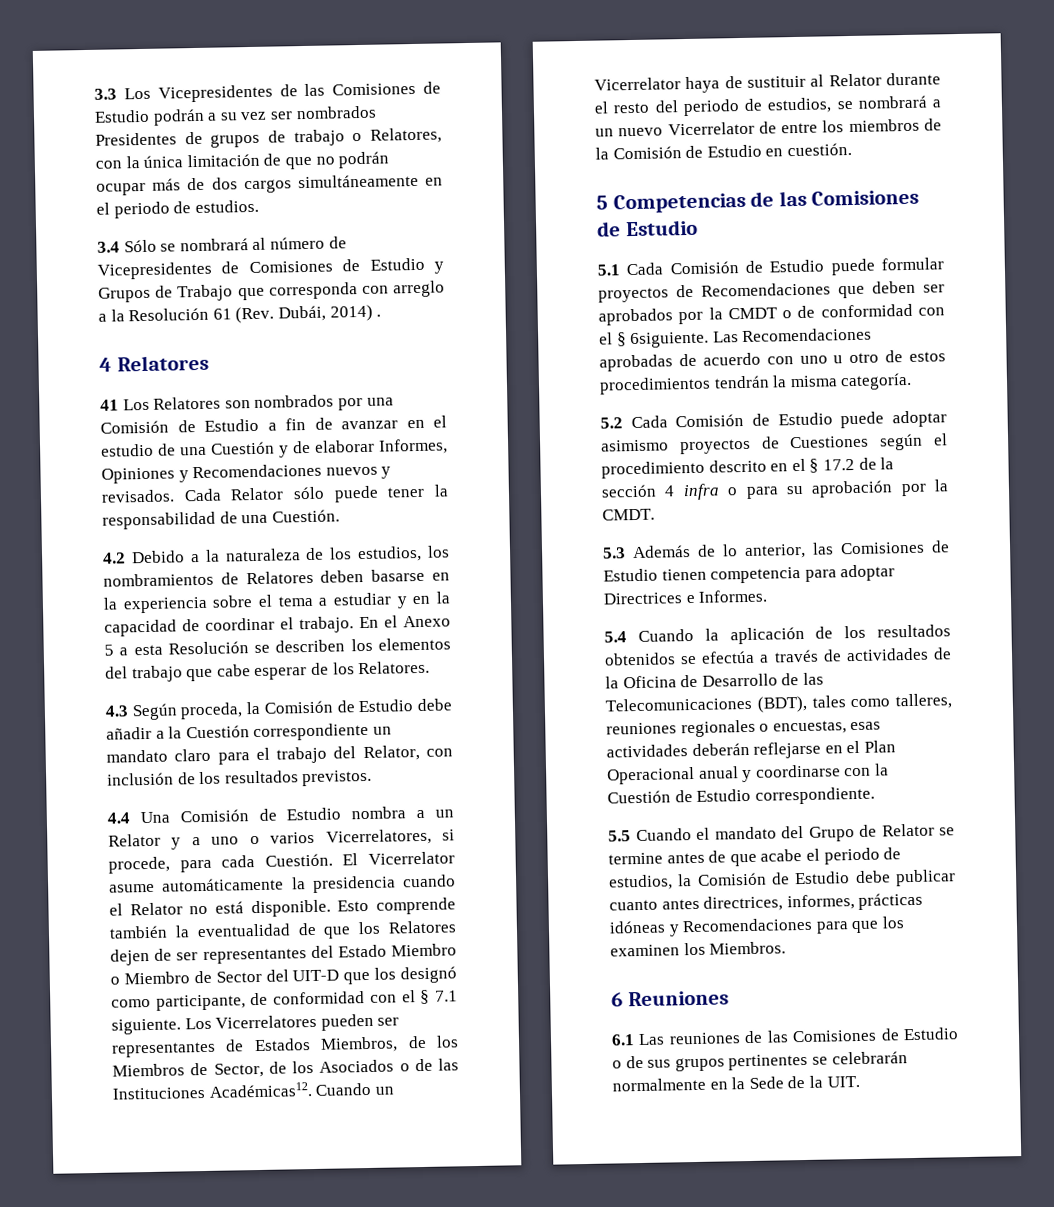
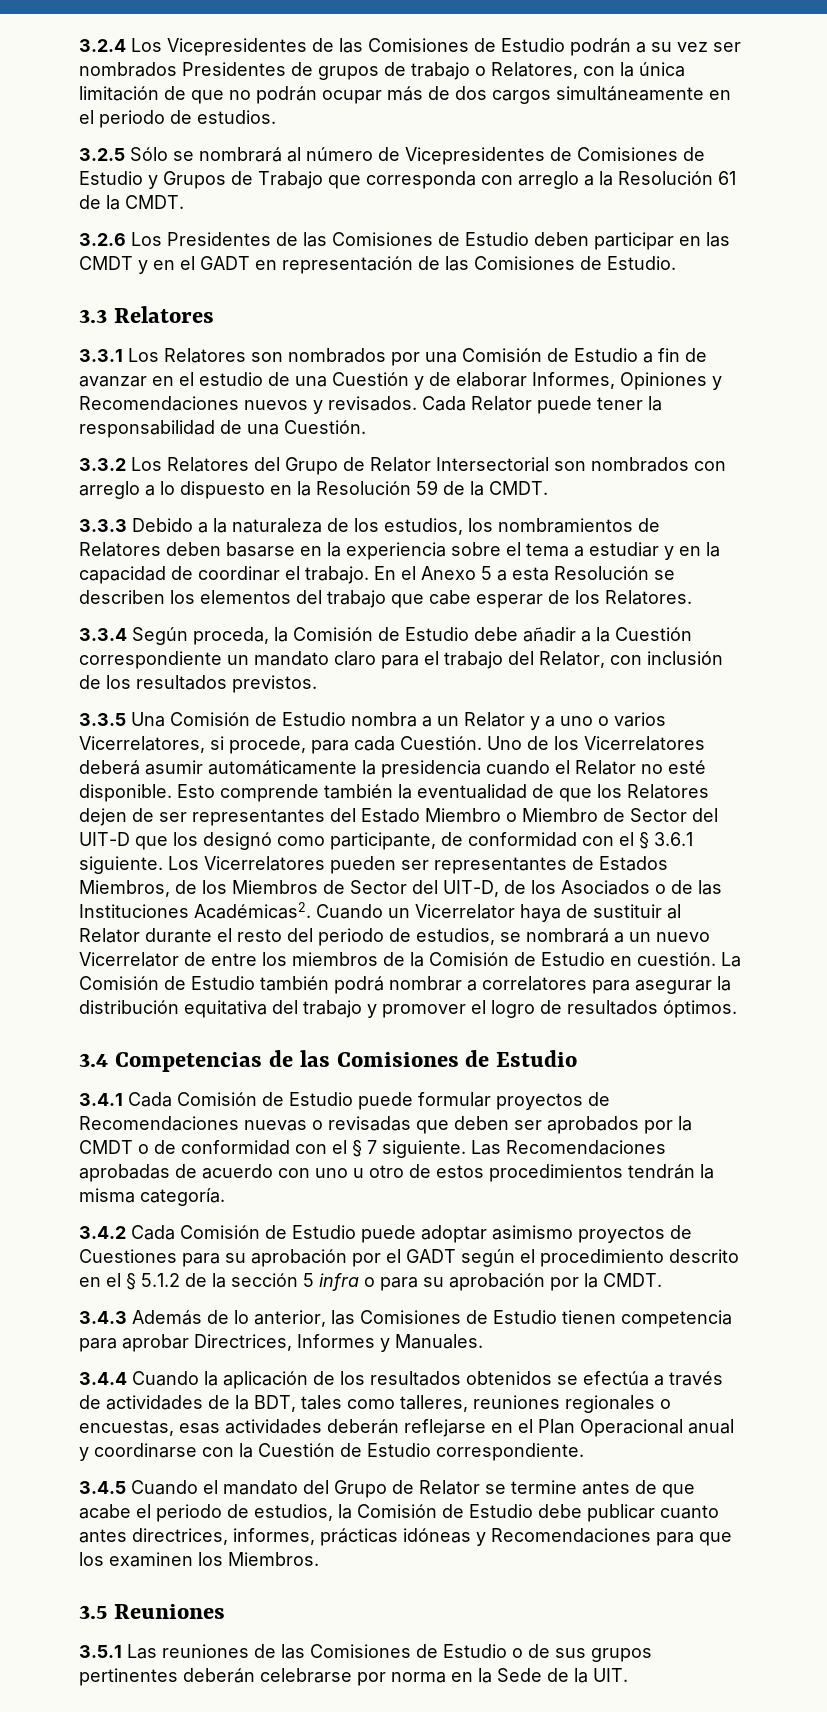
[94,88,117,100] 3.3 -> [79,39,126,52] 3.2.4
[97,241,120,253] 3.4 -> [79,148,125,161] 3.2.5
[235,304,382,324] [99,357,112,372] (Rev. Dubái, 2014) . // 4 -> [79,195,184,210] [79,232,730,250] [79,256,676,274] [79,309,107,323] de la CMDT. // 3.2.6 Los Presidentes de las Comisiones de Estudio deben participar en las CMDT y en el GADT en representación de las Comisiones de Estudio. // 3.3
[100,399,119,411] 41 -> [79,349,123,362] 3.3.1
[293,486,325,500] sólo -> (532, 403) none
[102,552,126,564] 4.2 -> [79,457,726,475] [79,480,548,499] [79,519,127,532] 3.3.2 Los Relatores del Grupo de Relator Intersectorial son nombrados con arreglo a lo dispuesto en la Resolución 59 de la CMDT. // 3.3.3
[105,705,129,717] 4.3 -> [79,628,127,641] 3.3.4
[107,812,130,824] 4.4 -> [79,713,126,726] 3.3.5
[342,851,455,866] [109,883,155,893] El Vicerrelator asume -> [487,736,705,751] [79,760,203,775] Uno de los Vicerrelatores deberá asumir
[214,901,244,914] está -> [668,760,706,774] esté
[435,990,459,1002] 7.1 -> [654,832,693,846] 3.6.1
[213,1062,264,1078] Sector, -> [350,880,499,897] Sector del UIT-D,
[208,1082,312,1098] Académicas12. -> [194,902,311,919] Académicas2.
[596,195,608,210] // 5 -> [721,952,741,967] [79,976,731,994] [79,1000,737,1018] [79,1053,108,1067] La Comisión de Estudio también podrá nombrar a correlatores para asegurar la distribución equitativa del trabajo y promover el logro de resultados óptimos. // 3.4
[597,264,621,276] 5.1 -> [79,1093,123,1106] 3.4.1
(831, 289) none -> [244,1116,411,1131] nuevas o revisadas
[630,331,710,349] 6siguiente. -> [367,1140,466,1158] 7 siguiente.
[600,417,623,429] 5.2 -> [79,1226,126,1239] 3.4.2
(870, 442) none -> [182,1249,456,1267] para su aprobación por el GADT
[822,458,855,471] 17.2 -> [141,1273,180,1287] 5.1.2
[664,485,676,497] 4 -> [303,1273,314,1287] 5
[602,547,626,559] 5.3 -> [79,1311,127,1324] 3.4.3
[840,564,896,582] [603,589,769,605] [604,631,627,643] adoptar Directrices e Informes. // 5.4 -> [122,1334,483,1352] [79,1372,127,1385] aprobar Directrices, Informes y Manuales. // 3.4.4
[622,672,824,689] [605,695,808,713] Oficina de Desarrollo de las Telecomunicaciones (BDT), -> [254,1395,296,1412] BDT,
[608,830,631,842] 5.5 -> [79,1481,126,1494] 3.4.5
[611,992,623,1007] 6 -> [79,1605,107,1619] 3.5
[611,1034,635,1046] 6.1 -> [79,1645,122,1658] 3.5.1
[811,1051,908,1065] [612,1077,706,1092] se celebrarán normalmente -> [183,1668,446,1686] deberán celebrarse por norma

